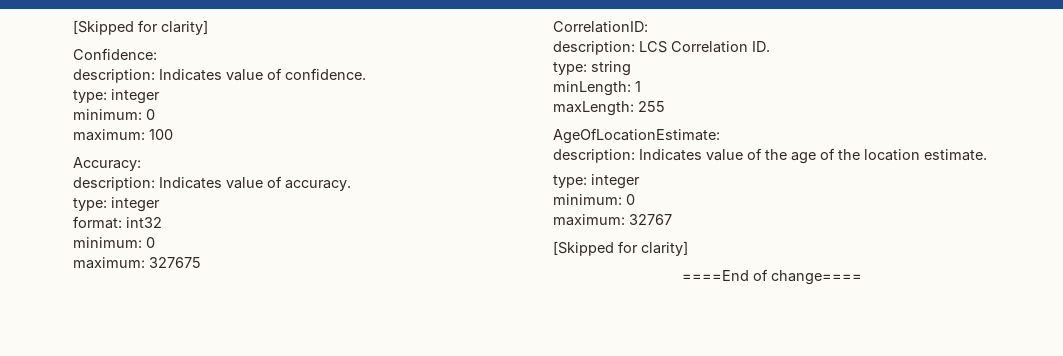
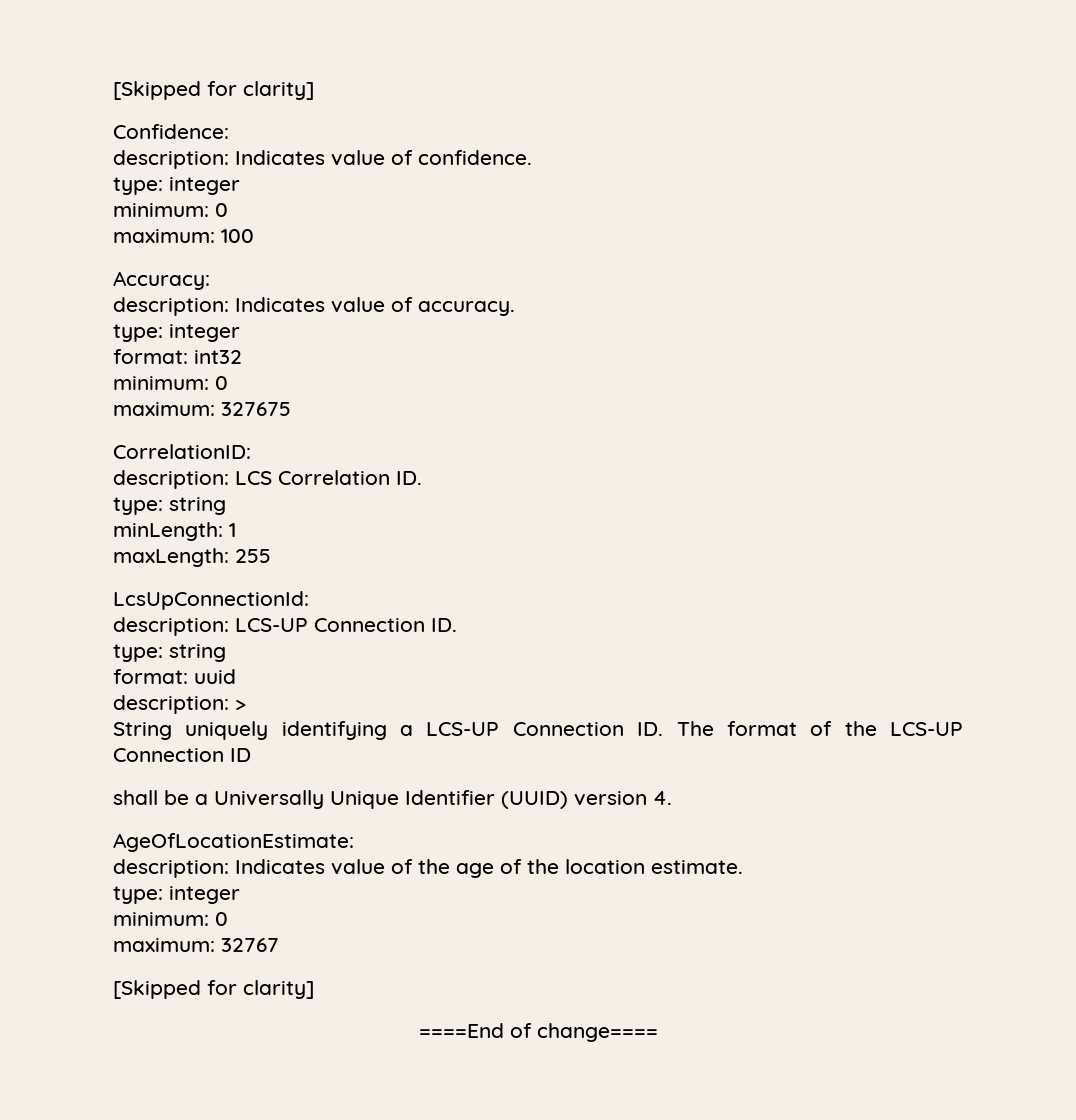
(665, 106) none -> [113,591,309,610] [113,617,457,636] [113,644,226,662] [113,669,236,684] [113,695,246,714] [113,721,964,740] [113,748,251,762] [113,790,672,809] // LcsUpConnectionId: // description: LCS-UP Connection ID. // type: string // format: uuid // description: > // String uniquely identifying a LCS-UP Connection ID. The format of the LCS-UP Connection ID // shall be a Universally Unique Identifier (UUID) version 4.

